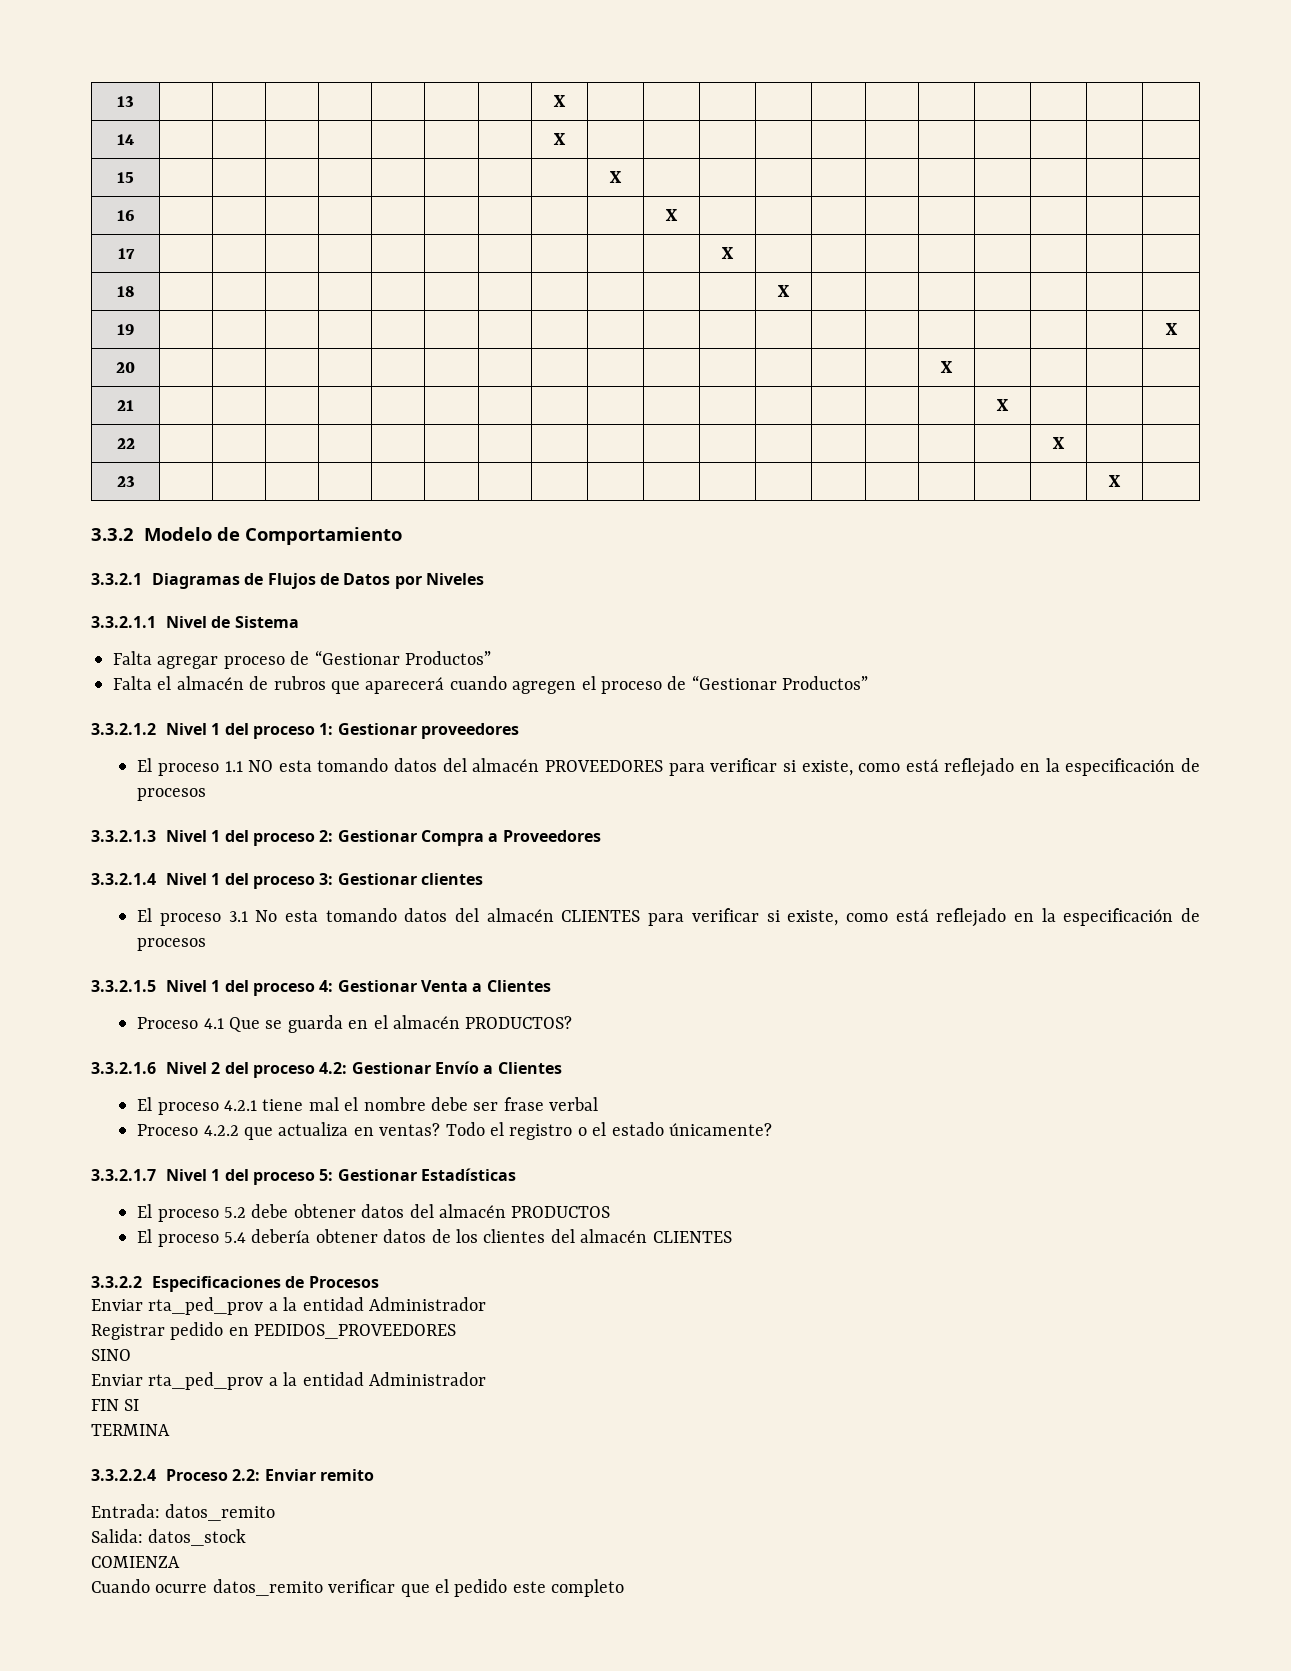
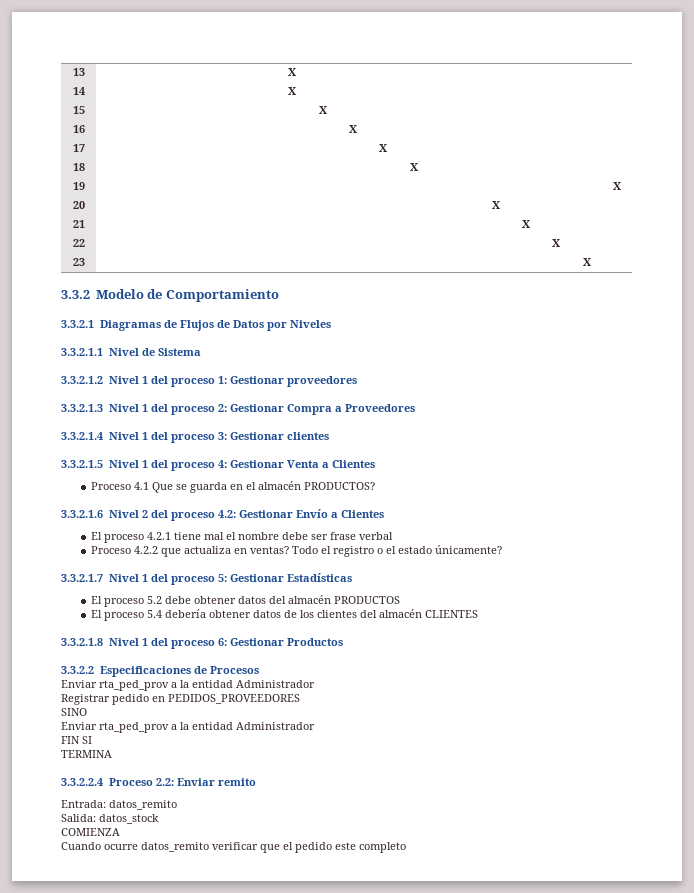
[113,650,491,669] [113,675,869,694] // Falta agregar proceso de “Gestionar Productos” // Falta el almacén de rubros que aparecerá cuando agregen el proceso de “Gestionar Productos” -> (201, 352) none
[137,758,1200,777] [137,788,207,801] // El proceso 1.1 NO esta tomando datos del almacén PROVEEDORES para verificar si existe, como está reflejado en la especificación de procesos -> (357, 381) none
[137,908,1201,927] [137,938,207,951] // El proceso 3.1 No esta tomando datos del almacén CLIENTES para verificar si existe, como está reflejado en la especificación de procesos -> (329, 436) none
(732, 1237) none -> [61,638,343,649] // 3.3.2.1.8 Nivel 1 del proceso 6: Gestionar Productos

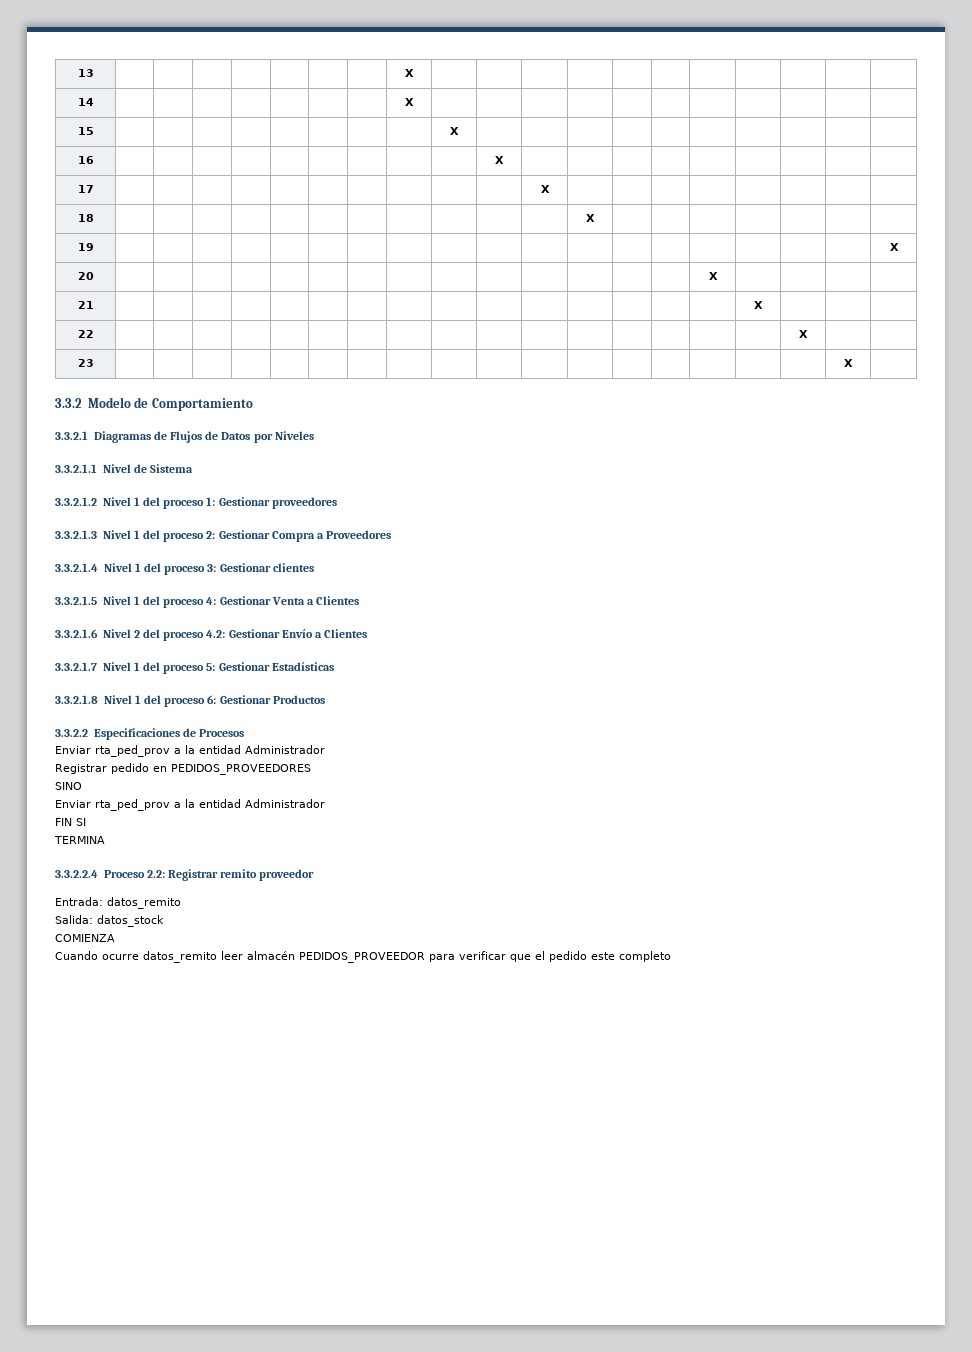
[90,481,375,493] // Proceso 4.1 Que se guarda en el almacén PRODUCTOS? -> (360, 600) none
[90,532,393,543] [90,545,502,557] // El proceso 4.2.1 tiene mal el nombre debe ser frase verbal // Proceso 4.2.2 que actualiza en ventas? Todo el registro o el estado únicamente? -> (368, 633) none
[90,595,400,607] [90,609,478,621] // El proceso 5.2 debe obtener datos del almacén PRODUCTOS // El proceso 5.4 debería obtener datos de los clientes del almacén CLIENTES -> (334, 666) none
[176,778,215,786] Enviar -> [167,869,218,881] Registrar
(256, 782) none -> [259,869,315,881] proveedor
(209, 847) none -> [221,951,455,963] leer almacén PEDIDOS_PROVEEDOR para

